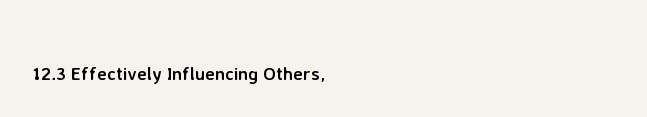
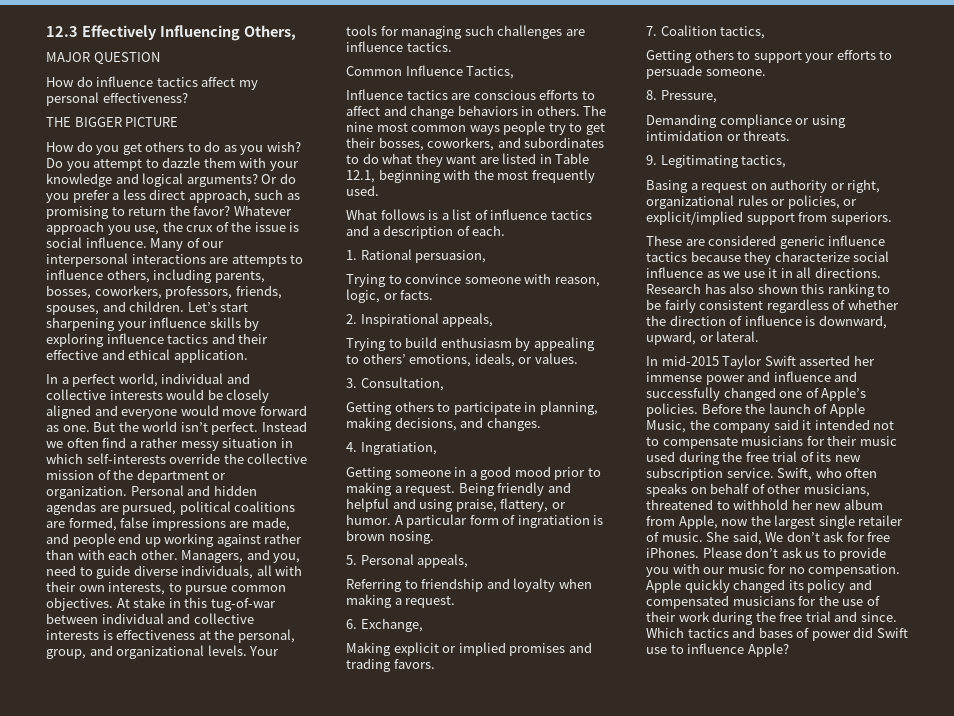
(325, 74) none -> [46,52,160,65] [46,76,258,90] [46,92,188,106] [46,117,179,127] [46,141,301,155] [46,157,299,171] [46,173,296,187] [46,189,300,203] [46,205,292,219] [46,221,300,235] [46,237,225,251] [46,253,304,267] [46,269,265,283] [46,285,282,299] [46,301,249,315] [46,317,260,331] [46,333,269,347] [46,349,248,363] [46,373,250,387] [46,389,270,403] [46,405,307,419] [46,421,307,435] [46,437,293,451] [46,453,308,464] [46,469,227,483] [46,485,257,499] [46,501,296,515] [46,517,290,531] [46,533,303,547] [46,549,301,563] [46,565,303,579] [46,581,286,595] [46,597,276,611] [46,613,254,624] [46,629,295,643] [46,645,280,659] [346,25,585,39] [346,41,452,52] [346,65,515,79] [346,89,595,100] [346,105,607,119] [346,121,605,135] [346,137,605,151] [346,153,590,167] [346,169,595,183] [346,185,379,196] [346,209,592,220] [346,225,506,239] [346,249,487,263] [346,273,600,287] [346,289,434,303] [346,313,494,327] [346,337,595,351] [346,353,578,367] [346,377,444,391] [346,401,598,415] [346,417,541,431] [346,442,437,455] [346,466,601,480] [346,482,571,496] [346,498,566,512] [346,514,604,528] [346,530,434,544] [346,554,469,568] [346,578,592,592] [346,594,456,608] [346,618,423,632] [346,642,592,656] [346,658,435,672] [646,25,766,39] [646,49,893,63] [646,65,766,79] [646,90,717,103] [646,114,846,128] [646,130,791,141] [646,155,787,168] [646,179,881,193] [646,195,858,209] [646,211,892,225] [646,235,886,249] [646,251,890,265] [646,267,881,278] [646,283,891,297] [646,299,899,313] [646,315,887,329] [646,331,760,345] [646,355,875,369] [646,371,858,385] [646,387,867,401] [646,403,865,417] [646,419,895,433] [646,435,897,449] [646,451,861,465] [646,467,878,481] [646,483,870,497] [646,499,883,510] [646,515,904,529] [646,531,891,545] [646,547,887,561] [646,563,901,577] [646,579,872,593] [646,595,880,609] [646,611,897,625] [646,627,908,641] [646,643,789,657] // MAJOR QUESTION // How do influence tactics affect my personal effectiveness? // THE BIGGER PICTURE // How do you get others to do as you wish? Do you attempt to dazzle them with your knowledge and logical arguments? Or do you prefer a less direct approach, such as promising to return the favor? Whatever approach you use, the crux of the issue is social influence. Many of our interpersonal interactions are attempts to influence others, including parents, bosses, coworkers, professors, friends, spouses, and children. Let’s start sharpening your influence skills by exploring influence tactics and their effective and ethical application. // In a perfect world, individual and collective interests would be closely aligned and everyone would move forward as one. But the world isn’t perfect. Instead we often find a rather messy situation in which self-interests override the collective mission of the department or organization. Personal and hidden agendas are pursued, political coalitions are formed, false impressions are made, and people end up working against rather than with each other. Managers, and you, need to guide diverse individuals, all with their own interests, to pursue common objectives. At stake in this tug-of-war between individual and collective interests is effectiveness at the personal, group, and organizational levels. Your tools for managing such challenges are influence tactics. // Common Influence Tactics, // Influence tactics are conscious efforts to affect and change behaviors in others. The nine most common ways people try to get their bosses, coworkers, and subordinates to do what they want are listed in Table 12.1, beginning with the most frequently used. // What follows is a list of influence tactics and a description of each. // 1. Rational persuasion, // Trying to convince someone with reason, logic, or facts. // 2. Inspirational appeals, // Trying to build enthusiasm by appealing to others’ emotions, ideals, or values. // 3. Consultation, // Getting others to participate in planning, making decisions, and changes. // 4. Ingratiation, // Getting someone in a good mood prior to making a request. Being friendly and helpful and using praise, flattery, or humor. A particular form of ingratiation is brown nosing. // 5. Personal appeals, // Referring to friendship and loyalty when making a request. // 6. Exchange, // Making explicit or implied promises and trading favors. // 7. Coalition tactics, // Getting others to support your efforts to persuade someone. // 8. Pressure, // Demanding compliance or using intimidation or threats. // 9. Legitimating tactics, // Basing a request on authority or right, organizational rules or policies, or explicit/implied support from superiors. // These are considered generic influence tactics because they characterize social influence as we use it in all directions. Research has also shown this ranking to be fairly consistent regardless of whether the direction of influence is downward, upward, or lateral. // In mid-2015 Taylor Swift asserted her immense power and influence and successfully changed one of Apple’s policies. Before the launch of Apple Music, the company said it intended not to compensate musicians for their music used during the free trial of its new subscription service. Swift, who often speaks on behalf of other musicians, threatened to withhold her new album from Apple, now the largest single retailer of music. She said, We don’t ask for free iPhones. Please don’t ask us to provide you with our music for no compensation. Apple quickly changed its policy and compensated musicians for the use of their work during the free trial and since. Which tactics and bases of power did Swift use to influence Apple?

